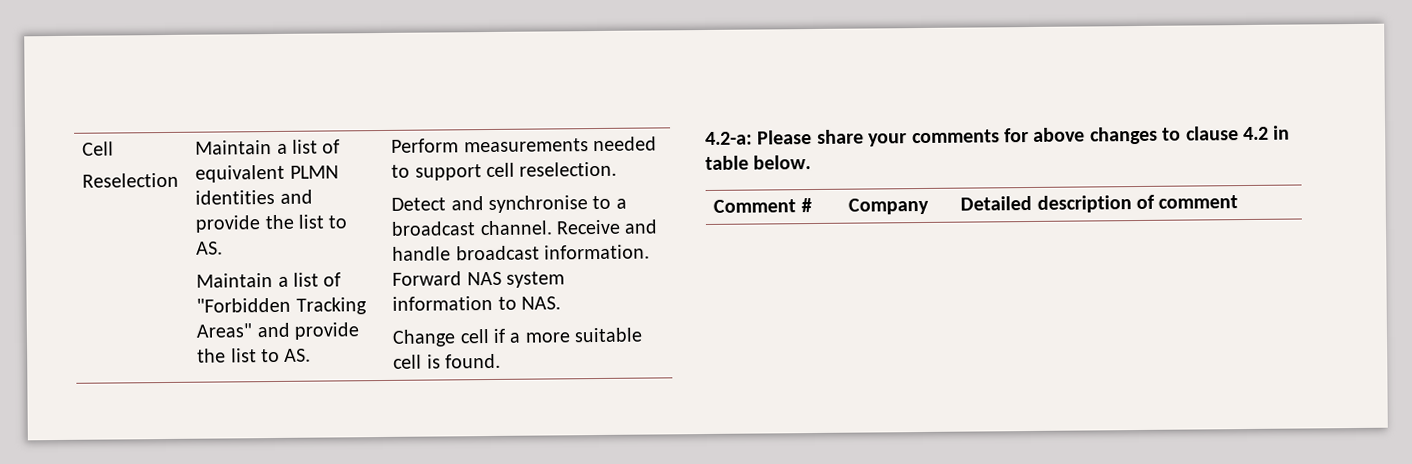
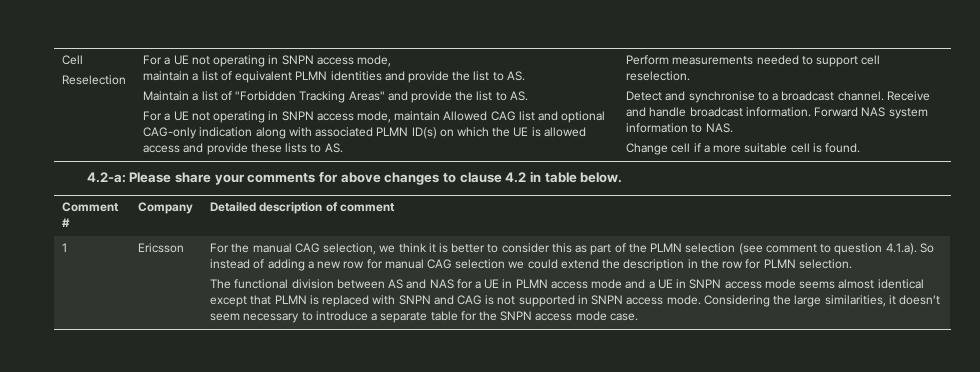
[195,140,273,155] Maintain -> [143,55,392,67] [143,71,190,81] For a UE not operating in SNPN access mode, // maintain
(312, 355) none -> [143,111,606,123] [143,127,586,139] [143,143,343,155] // For a UE not operating in SNPN access mode, maintain Allowed CAG list and optional CAG-only indication along with associated PLMN ID(s) on which the UE is allowed access and provide these lists to AS.
(1239, 202) none -> [62,243,68,252] [138,243,185,253] [210,243,934,255] [210,259,852,271] [210,279,924,289] [210,295,941,307] [210,311,638,323] // 1 | Ericsson | For the manual CAG selection, we think it is better to consider this as part of the PLMN selection (see comment to question 4.1.a). So instead of adding a new row for manual CAG selection we could extend the description in the row for PLMN selection. // The functional division between AS and NAS for a UE in PLMN access mode and a UE in SNPN access mode seems almost identical except that PLMN is replaced with SNPN and CAG is not supported in SNPN access mode. Considering the large similarities, it doesn’t seem necessary to introduce a separate table for the SNPN access mode case.

